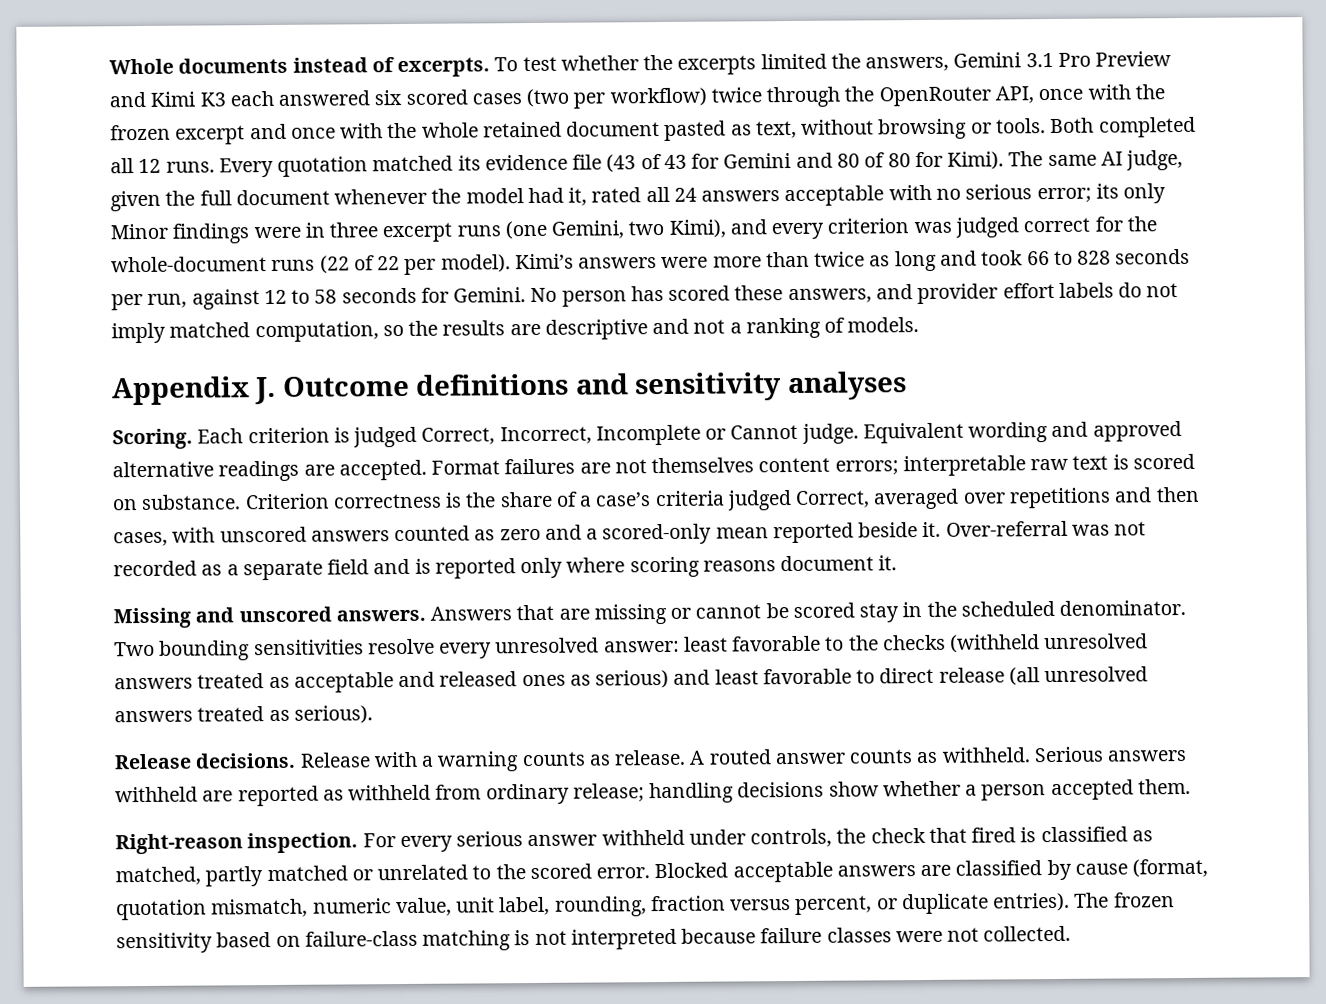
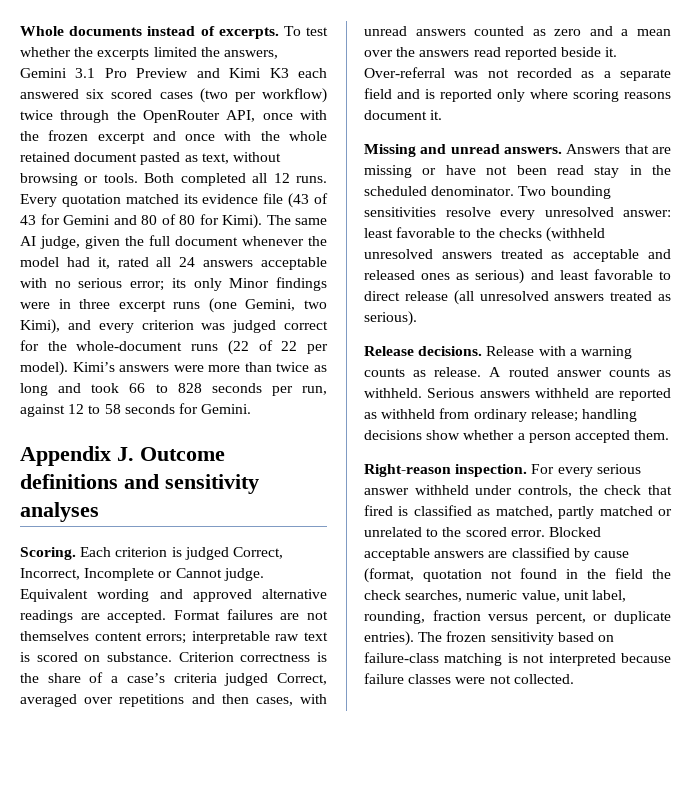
[530,282,1179,307] [111,317,920,344] No person has scored these answers, and provider effort labels do not imply matched computation, so the results are descriptive and not a ranking of models. -> (252, 409) none
[219,526,307,543] unscored -> [364,26,407,36] unread
[602,523,769,545] scored-only mean -> [637,29,671,36] [364,47,501,57] mean over the answers read
[238,606,332,623] unscored -> [450,144,500,154] unread
[695,602,855,619] cannot be scored -> [445,165,584,175] have not been read
[211,898,309,918] mismatch, -> [491,568,671,579] [364,590,463,602] not found in the field the check searches,

